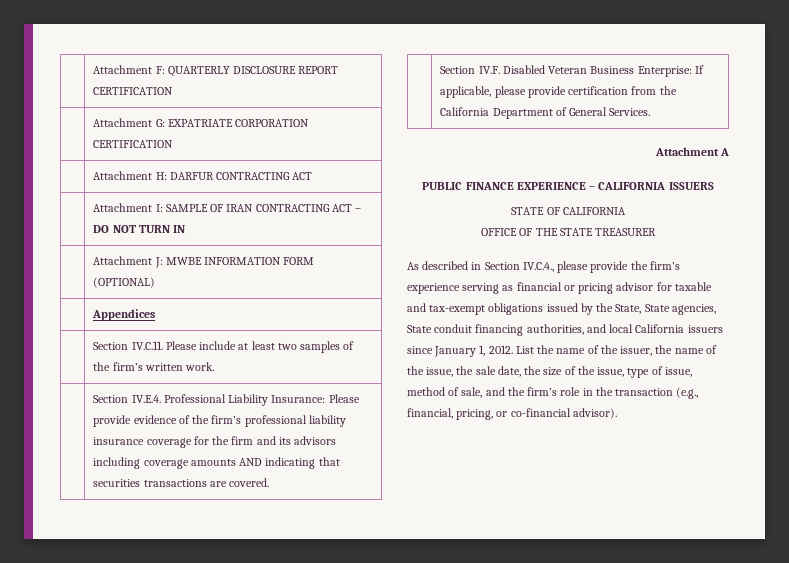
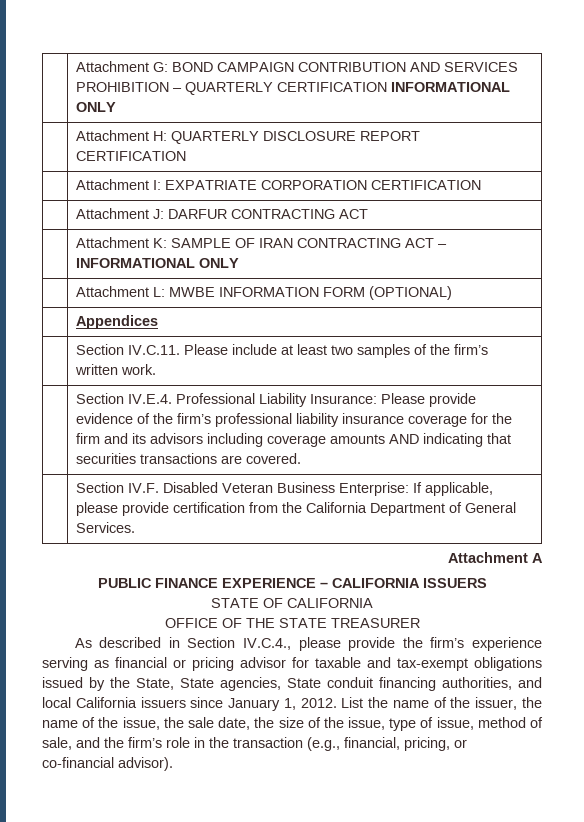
[93,65,165,74] | Attachment F: -> [76,61,519,72] [76,82,511,95] [76,102,117,112] [76,130,168,141] | Attachment G: BOND CAMPAIGN CONTRIBUTION AND SERVICES PROHIBITION – QUARTERLY CERTIFICATION INFORMATIONAL ONLY // | Attachment H:
[155,119,165,127] G: -> [153,180,162,190] I:
[155,172,167,180] H: -> [153,209,165,219] J:
[155,204,163,212] I: -> [153,238,168,248] K:
[93,225,186,233] [93,256,163,268] DO NOT TURN IN // | Attachment J: -> [76,258,240,268] [76,286,166,297] INFORMATIONAL ONLY // | Attachment L:

